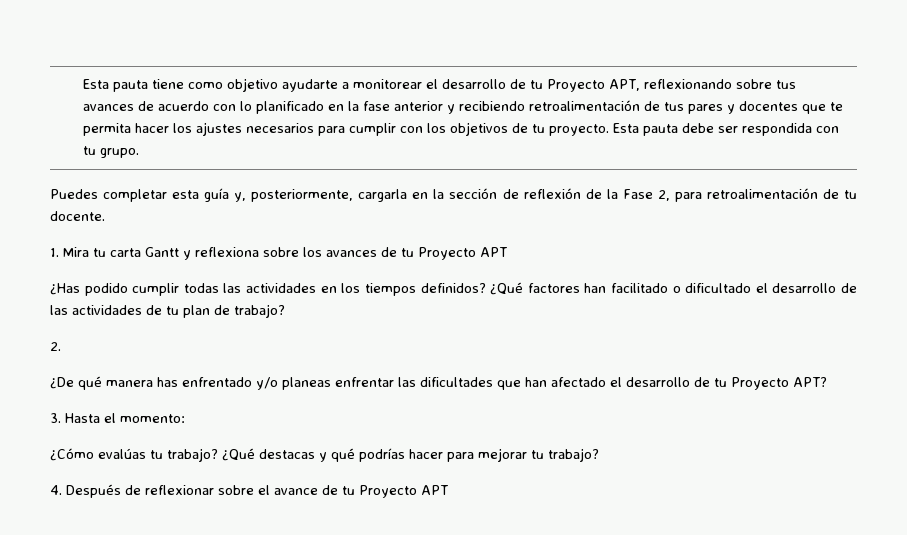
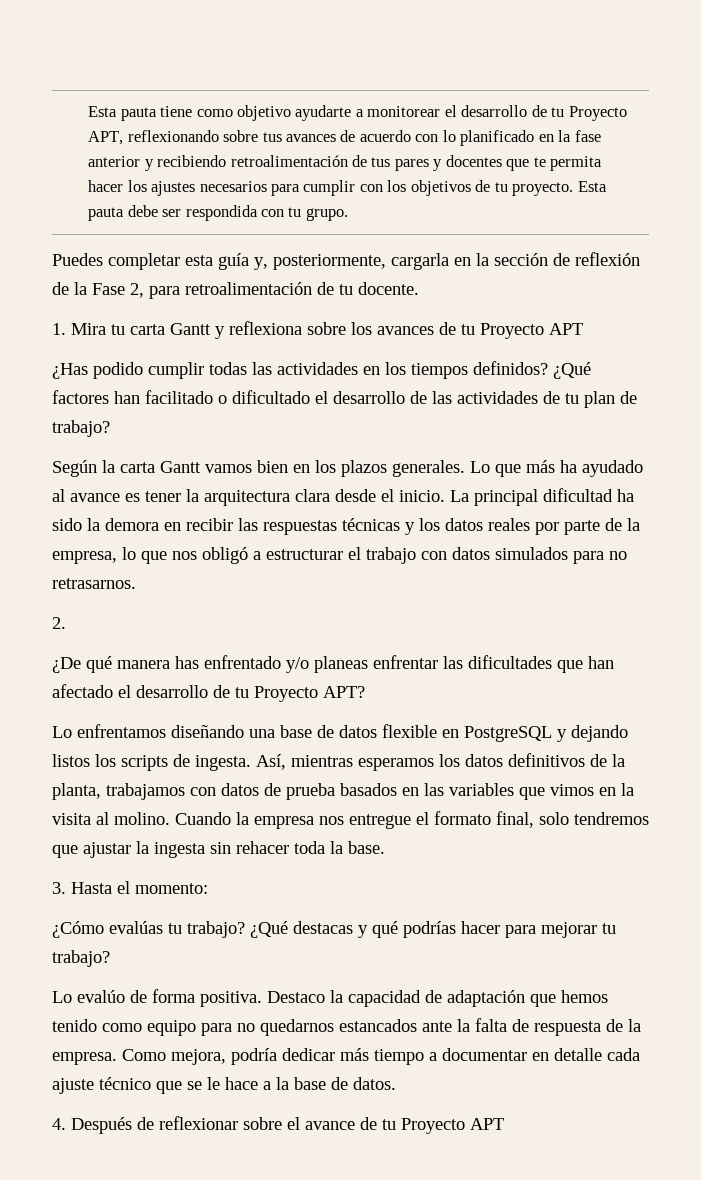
(285, 311) none -> [52,460,643,477] [52,488,634,506] [52,518,640,535] [52,547,627,564] [52,578,136,589] // Según la carta Gantt vamos bien en los plazos generales. Lo que más ha ayudado al avance es tener la arquitectura clara desde el inicio. La principal dificultad ha sido la demora en recibir las respuestas técnicas y los datos reales por parte de la empresa, lo que nos obligó a estructurar el trabajo con datos simulados para no retrasarnos.
(827, 382) none -> [52,724,628,742] [52,753,625,771] [52,783,634,800] [52,811,649,829] [52,841,385,858] // Lo enfrentamos diseñando una base de datos flexible en PostgreSQL y dejando listos los scripts de ingesta. Así, mientras esperamos los datos definitivos de la planta, trabajamos con datos de prueba basados en las variables que vimos en la visita al molino. Cuando la empresa nos entregue el formato final, solo tendremos que ajustar la ingesta sin rehacer toda la base.
(599, 455) none -> [52,989,608,1007] [52,1018,641,1036] [52,1048,640,1065] [52,1077,396,1094] // Lo evalúo de forma positiva. Destaco la capacidad de adaptación que hemos tenido como equipo para no quedarnos estancados ante la falta de respuesta de la empresa. Como mejora, podría dedicar más tiempo a documentar en detalle cada ajuste técnico que se le hace a la base de datos.

